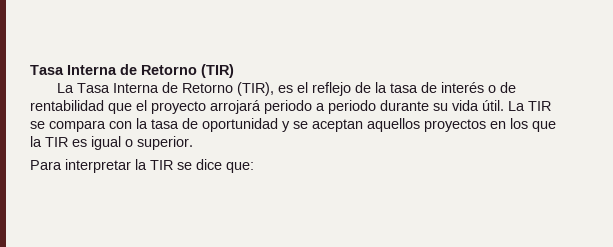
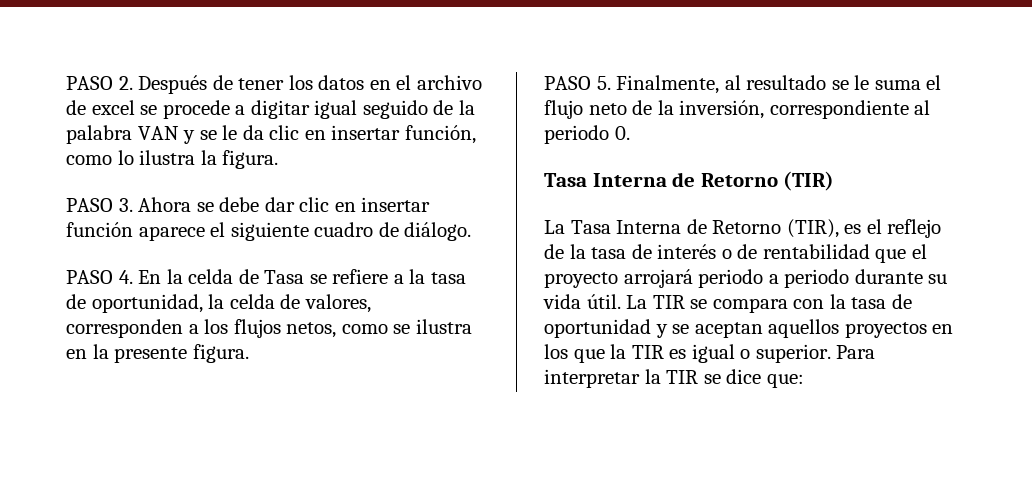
(30, 70) none -> [66,75,482,94] [66,100,475,119] [66,125,476,144] [66,150,279,169] [66,197,431,212] [66,222,472,241] [66,269,466,284] [66,294,371,313] [66,319,472,338] [66,344,249,363] [544,75,942,94] [544,100,931,119] [544,125,630,144] PASO 2. Después de tener los datos en el archivo de excel se procede a digitar igual seguido de la palabra VAN y se le da clic en insertar función, como lo ilustra la figura. // PASO 3. Ahora se debe dar clic en insertar función aparece el siguiente cuadro de diálogo. // PASO 4. En la celda de Tasa se refiere a la tasa de oportunidad, la celda de valores, corresponden a los flujos netos, como se ilustra en la presente figura. // PASO 5. Finalmente, al resultado se le suma el flujo neto de la inversión, correspondiente al periodo 0. //
(193, 143) // -> (831, 353) none

